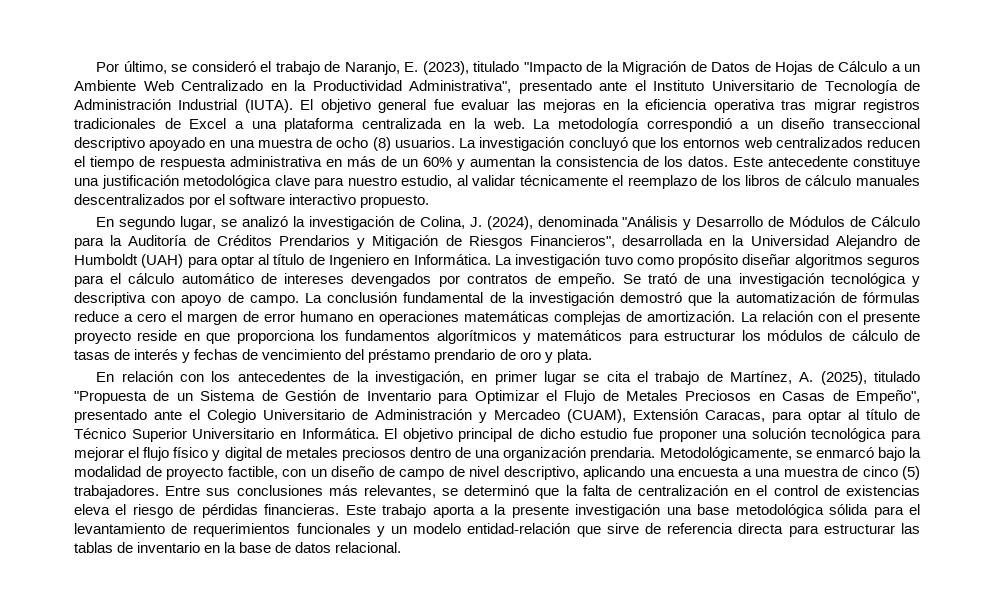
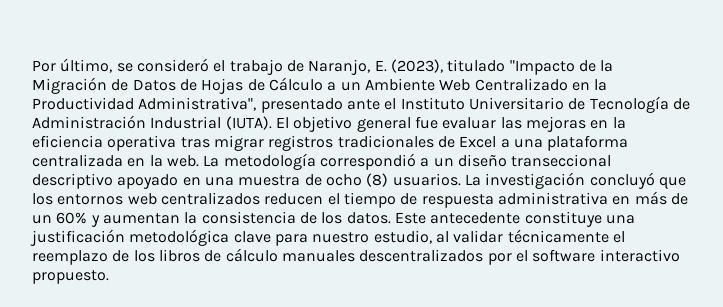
[96,216,921,230] [74,235,920,249] [74,254,920,268] [74,273,921,287] [74,292,920,306] [74,311,920,325] [74,330,920,344] [74,349,592,363] [96,371,921,385] [74,390,921,404] [74,409,920,423] [74,428,921,442] [74,447,921,461] [74,466,920,480] [74,485,920,499] [74,504,921,518] [74,523,921,537] [74,542,402,553] // En segundo lugar, se analizó la investigación de Colina, J. (2024), denominada "Análisis y Desarrollo de Módulos de Cálculo para la Auditoría de Créditos Prendarios y Mitigación de Riesgos Financieros", desarrollada en la Universidad Alejandro de Humboldt (UAH) para optar al título de Ingeniero en Informática. La investigación tuvo como propósito diseñar algoritmos seguros para el cálculo automático de intereses devengados por contratos de empeño. Se trató de una investigación tecnológica y descriptiva con apoyo de campo. La conclusión fundamental de la investigación demostró que la automatización de fórmulas reduce a cero el margen de error humano en operaciones matemáticas complejas de amortización. La relación con el presente proyecto reside en que proporciona los fundamentos algorítmicos y matemáticos para estructurar los módulos de cálculo de tasas de interés y fechas de vencimiento del préstamo prendario de oro y plata. // En relación con los antecedentes de la investigación, en primer lugar se cita el trabajo de Martínez, A. (2025), titulado "Propuesta de un Sistema de Gestión de Inventario para Optimizar el Flujo de Metales Preciosos en Casas de Empeño", presentado ante el Colegio Universitario de Administración y Mercadeo (CUAM), Extensión Caracas, para optar al título de Técnico Superior Universitario en Informática. El objetivo principal de dicho estudio fue proponer una solución tecnológica para mejorar el flujo físico y digital de metales preciosos dentro de una organización prendaria. Metodológicamente, se enmarcó bajo la modalidad de proyecto factible, con un diseño de campo de nivel descriptivo, aplicando una encuesta a una muestra de cinco (5) trabajadores. Entre sus conclusiones más relevantes, se determinó que la falta de centralización en el control de existencias eleva el riesgo de pérdidas financieras. Este trabajo aporta a la presente investigación una base metodológica sólida para el levantamiento de requerimientos funcionales y un modelo entidad-relación que sirve de referencia directa para estructurar las tablas de inventario en la base de datos relacional. -> (109, 277) none

